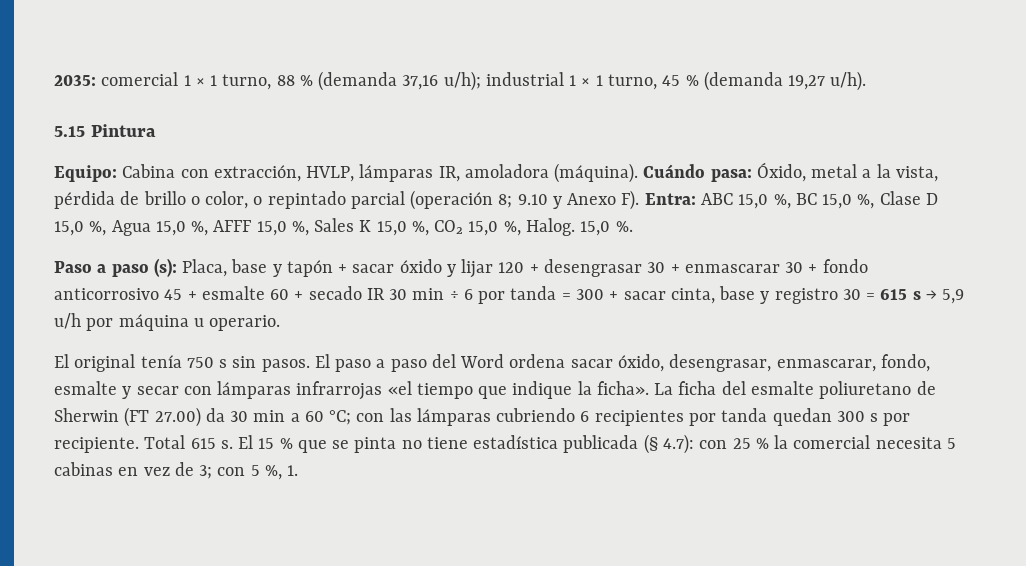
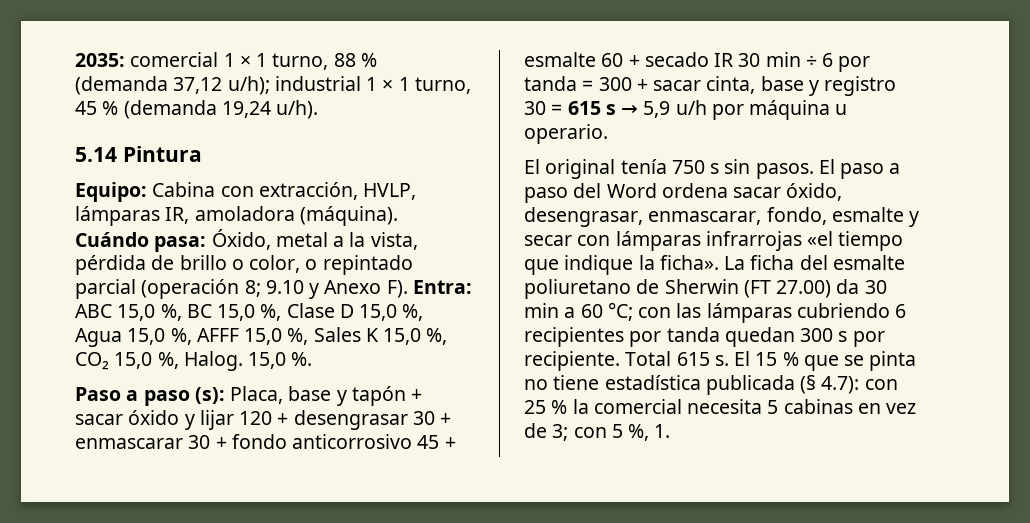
[402,75,439,90] 37,16 -> [173,77,223,94] 37,12
[788,75,826,90] 19,27 -> [221,101,271,118] 19,24
[54,126,85,137] 5.15 -> [75,147,117,162] 5.14

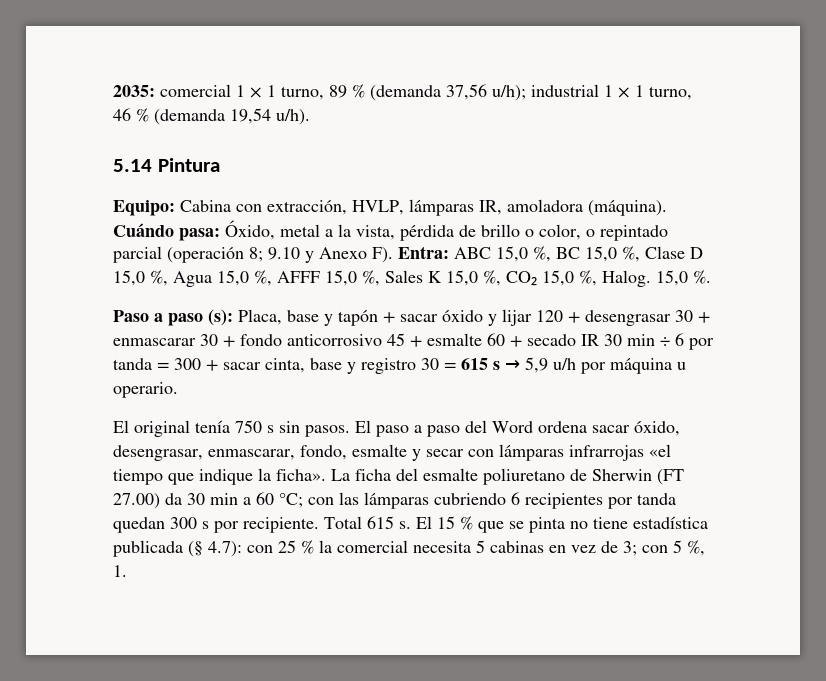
[333,53,377,67] [75,76,223,95] 88 % (demanda 37,12 -> [329,84,487,101] 89 % (demanda 37,56
[75,100,271,119] 45 % (demanda 19,24 -> [113,108,271,125] 46 % (demanda 19,54

